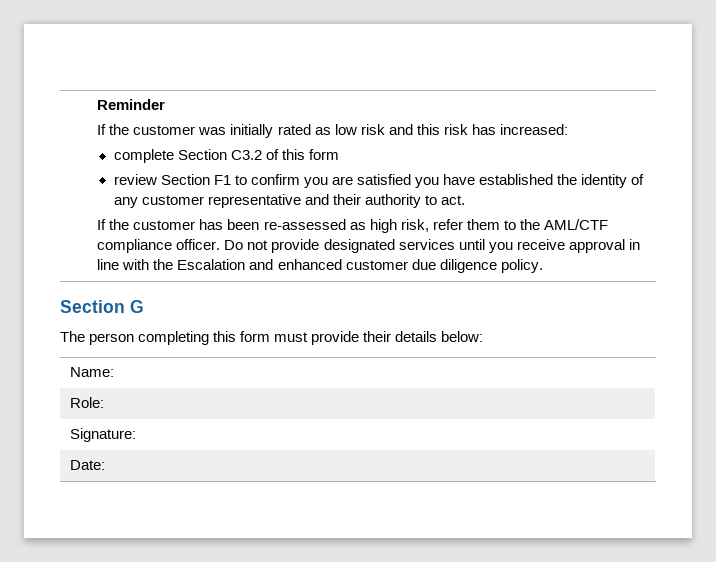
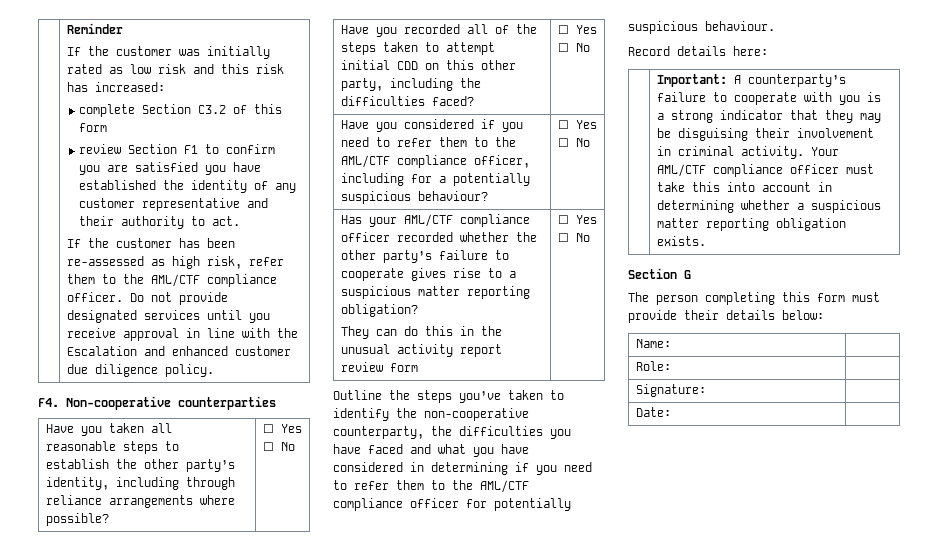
(543, 266) none -> [38,396,276,410] [45,423,172,436] [45,441,179,454] [45,459,235,472] [45,477,235,490] [45,495,235,508] [45,513,109,526] [262,424,302,433] [262,442,295,451] [340,24,537,37] [340,42,495,55] [340,60,516,70] [340,78,481,91] [340,96,474,106] [557,25,597,34] [557,43,590,52] [340,119,523,132] [340,137,516,147] [340,155,530,168] [340,173,530,186] [340,191,488,204] [557,120,597,129] [557,138,590,147] [340,214,530,227] [340,232,537,242] [340,250,509,263] [340,268,516,281] [340,286,530,299] [340,304,418,317] [340,326,502,339] [340,344,502,357] [340,362,418,372] [557,215,597,224] [557,233,590,242] [333,390,564,403] [333,408,529,421] [333,426,571,439] [333,444,529,457] [333,462,592,475] [333,480,529,493] [333,498,571,511] [628,21,775,34] [628,46,768,56] [656,74,846,87] [656,92,881,105] [656,110,881,123] [656,128,874,141] [656,146,839,159] [656,164,874,177] [656,182,832,192] [656,200,881,213] [656,218,846,231] [656,236,706,246] // F4. Non-cooperative counterparties // Have you taken all reasonable steps to establish the other party’s identity, including through reliance arrangements where possible? | ☐ Yes ☐ No // Have you recorded all of the steps taken to attempt initial CDD on this other party, including the difficulties faced? | ☐ Yes ☐ No // Have you considered if you need to refer them to the AML/CTF compliance officer, including for a potentially suspicious behaviour? | ☐ Yes ☐ No // Has your AML/CTF compliance officer recorded whether the other party’s failure to cooperate gives rise to a suspicious matter reporting obligation? // They can do this in the unusual activity report review form | ☐ Yes ☐ No // Outline the steps you’ve taken to identify the non-cooperative counterparty, the difficulties you have faced and what you have considered in determining if you need to refer them to the AML/CTF compliance officer for potentially suspicious behaviour. // Record details here: // | Important: A counterparty’s failure to cooperate with you is a strong indicator that they may be disguising their involvement in criminal activity. Your AML/CTF compliance officer must take this into account in determining whether a suspicious matter reporting obligation exists.

